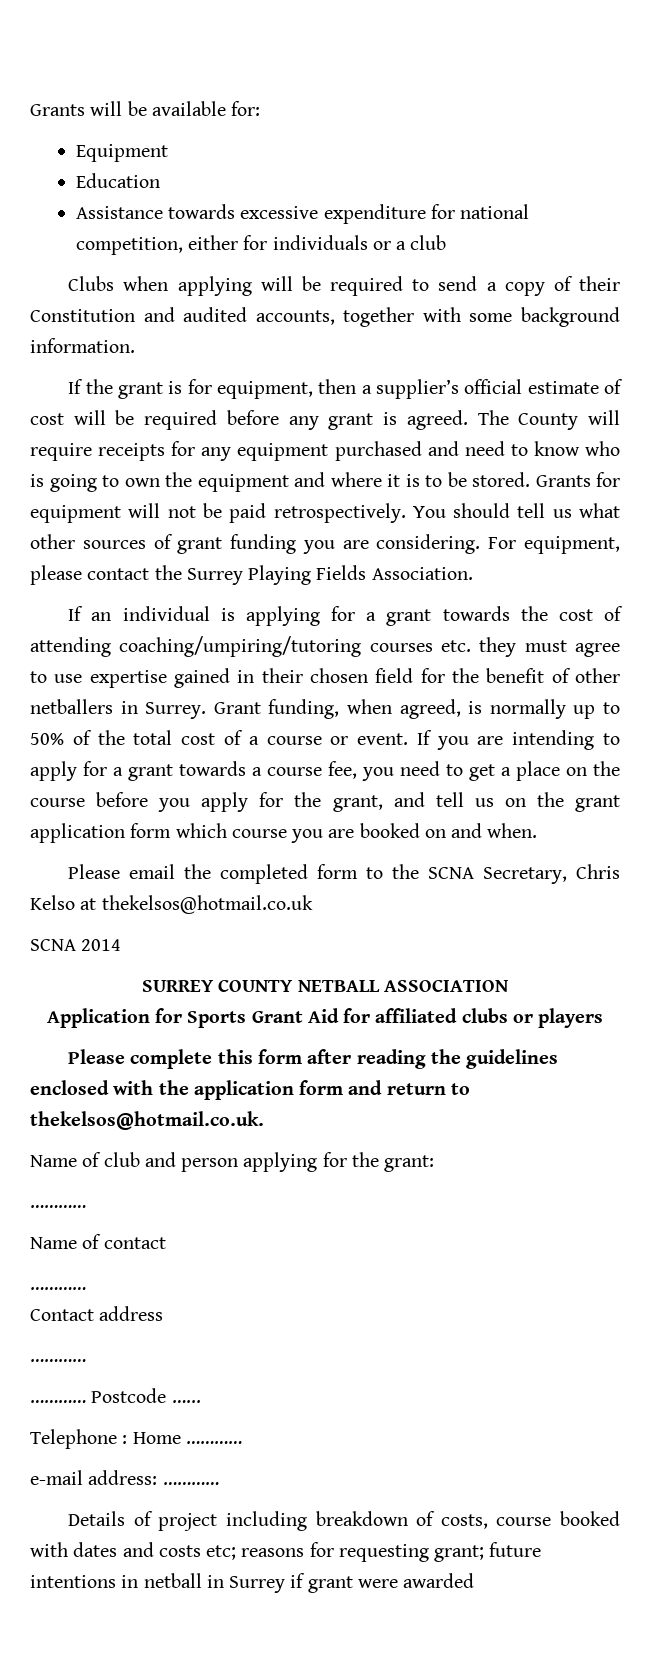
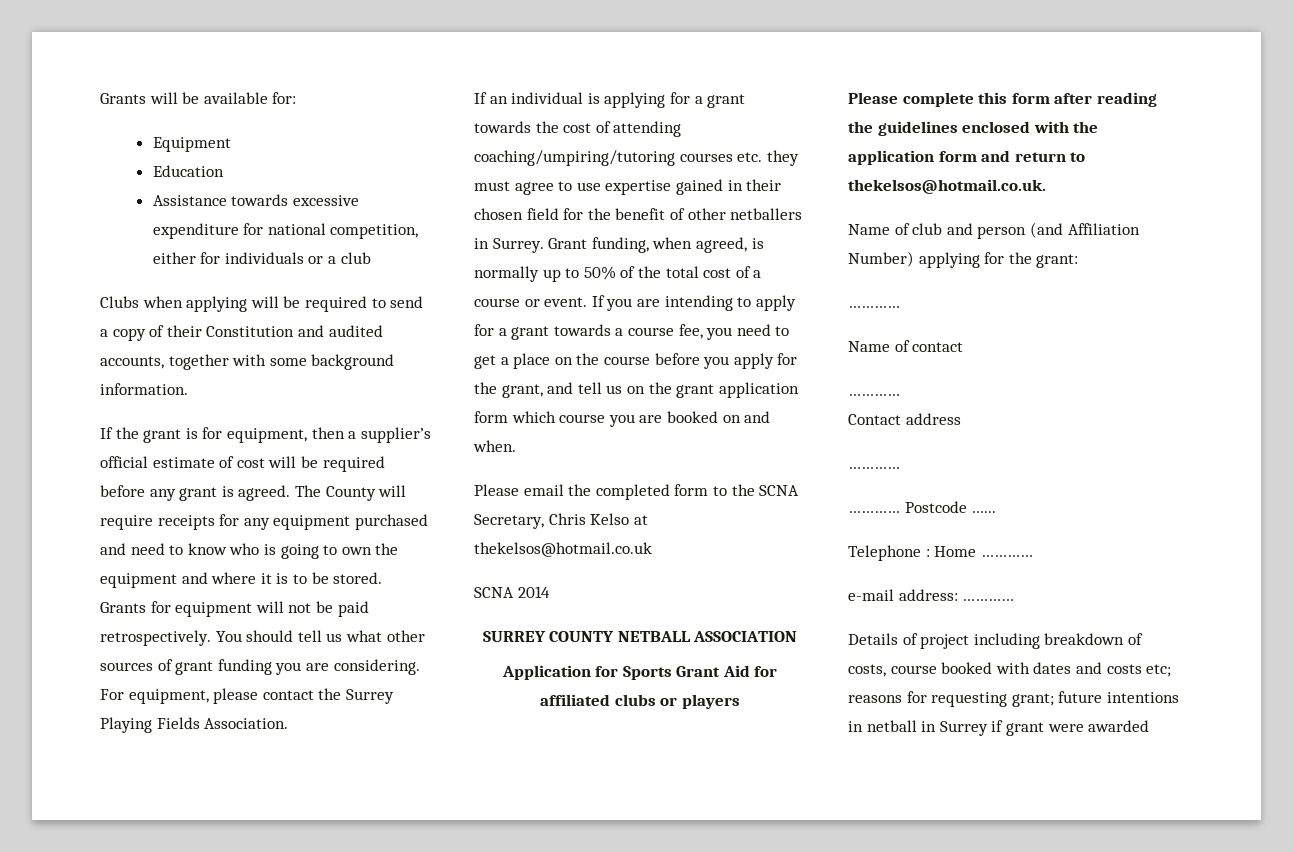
(239, 1165) none -> [1029,222,1140,238] [848,251,914,267] (and Affiliation Number)

